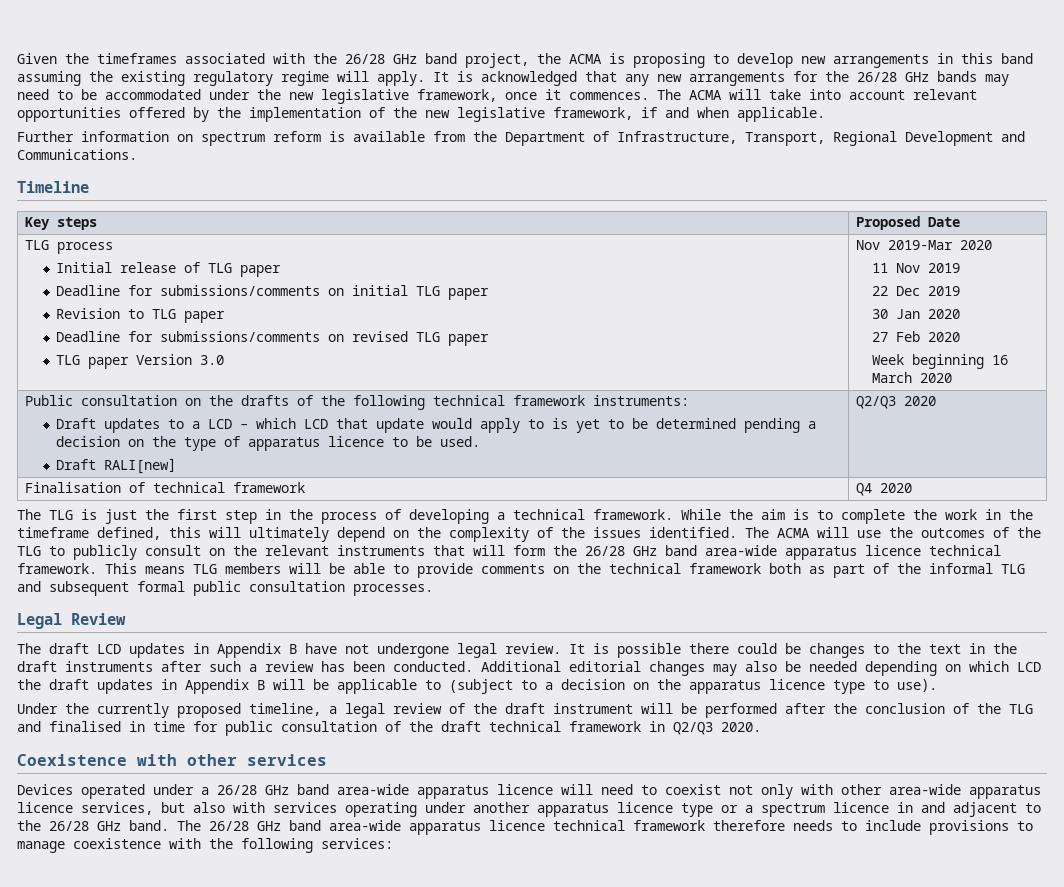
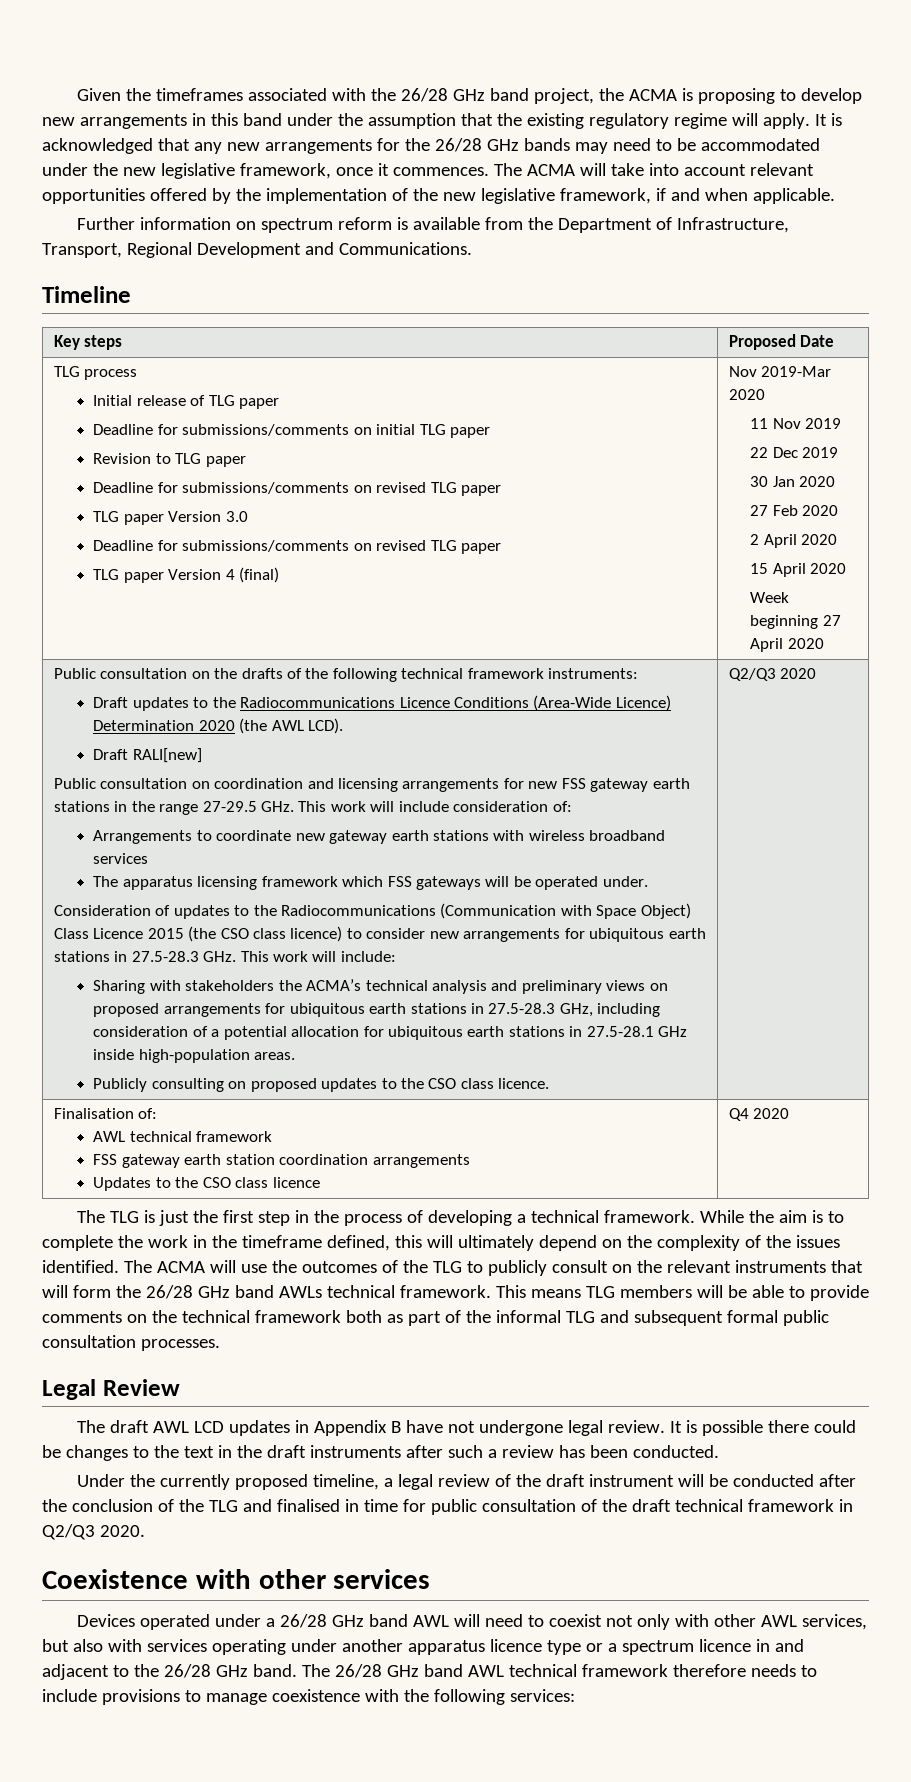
[17,71,81,86] assuming -> [286,113,493,129] under the assumption that
(225, 360) none -> [93,540,501,554] [93,567,280,583] // Deadline for submissions/comments on revised TLG paper // TLG paper Version 4 (final)
(960, 337) none -> [750,534,838,548] [750,563,847,577] // 2 April 2020 // 15 April 2020
[991,355,1008,365] [871,372,912,383] 16 March -> [822,615,841,626] [750,638,784,652] 27 April
[192,418,817,433] [56,436,481,451] [56,458,177,474] a LCD – which LCD that update would apply to is yet to be determined pending a decision on the type of apparatus licence to be used. // Draft RALI[new] -> [212,695,671,711] [93,718,344,734] [93,748,202,763] [53,778,690,792] [53,801,572,815] [93,830,666,844] [93,853,149,864] [93,876,648,890] [53,903,691,919] [53,926,706,942] [53,951,396,962] [93,979,668,994] [93,1003,661,1017] [93,1026,688,1040] [93,1049,296,1063] [93,1078,550,1092] the Radiocommunications Licence Conditions (Area-Wide Licence) Determination 2020 (the AWL LCD). // Draft RALI[new] // Public consultation on coordination and licensing arrangements for new FSS gateway earth stations in the range 27-29.5 GHz. This work will include consideration of: // Arrangements to coordinate new gateway earth stations with wireless broadband services // The apparatus licensing framework which FSS gateways will be operated under. // Consideration of updates to the Radiocommunications (Communication with Space Object) Class Licence 2015 (the CSO class licence) to consider new arrangements for ubiquitous earth stations in 27.5-28.3 GHz. This work will include: // Sharing with stakeholders the ACMA’s technical analysis and preliminary views on proposed arrangements for ubiquitous earth stations in 27.5-28.3 GHz, including consideration of a potential allocation for ubiquitous earth stations in 27.5-28.1 GHz inside high-population areas. // Publicly consulting on proposed updates to the CSO class licence.
[129,482,306,493] of technical framework -> [138,1108,158,1119] [93,1131,273,1142] [93,1154,470,1168] [93,1177,320,1191] of: // AWL technical framework // FSS gateway earth station coordination arrangements // Updates to the CSO class licence
[705,545,921,560] area-wide apparatus licence -> [278,1286,322,1298] AWLs
(89, 648) none -> [153,1421,190,1433] AWL
[481,661,1041,676] [17,679,937,694] Additional editorial changes may also be needed depending on which LCD the draft updates in Appendix B will be applicable to (subject to a decision on the apparatus licence type to use). -> (719, 1451) none
[705,703,777,718] performed -> [733,1474,815,1487] conducted
[337,784,553,799] area-wide apparatus licence -> [413,1615,450,1627] AWL
[889,784,1041,799] [17,802,73,813] area-wide apparatus licence -> [761,1615,798,1627] AWL
[329,820,545,835] area-wide apparatus licence -> [467,1665,504,1677] AWL

